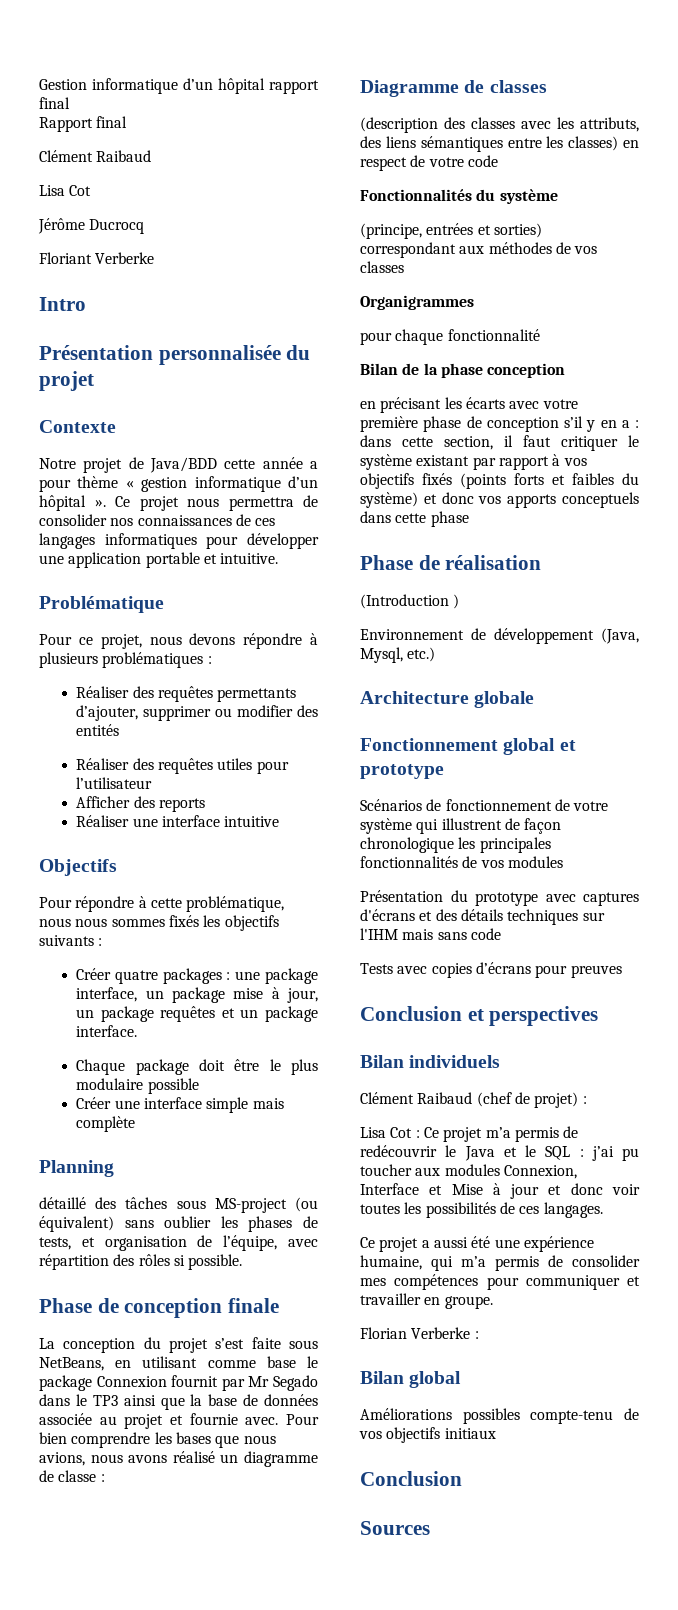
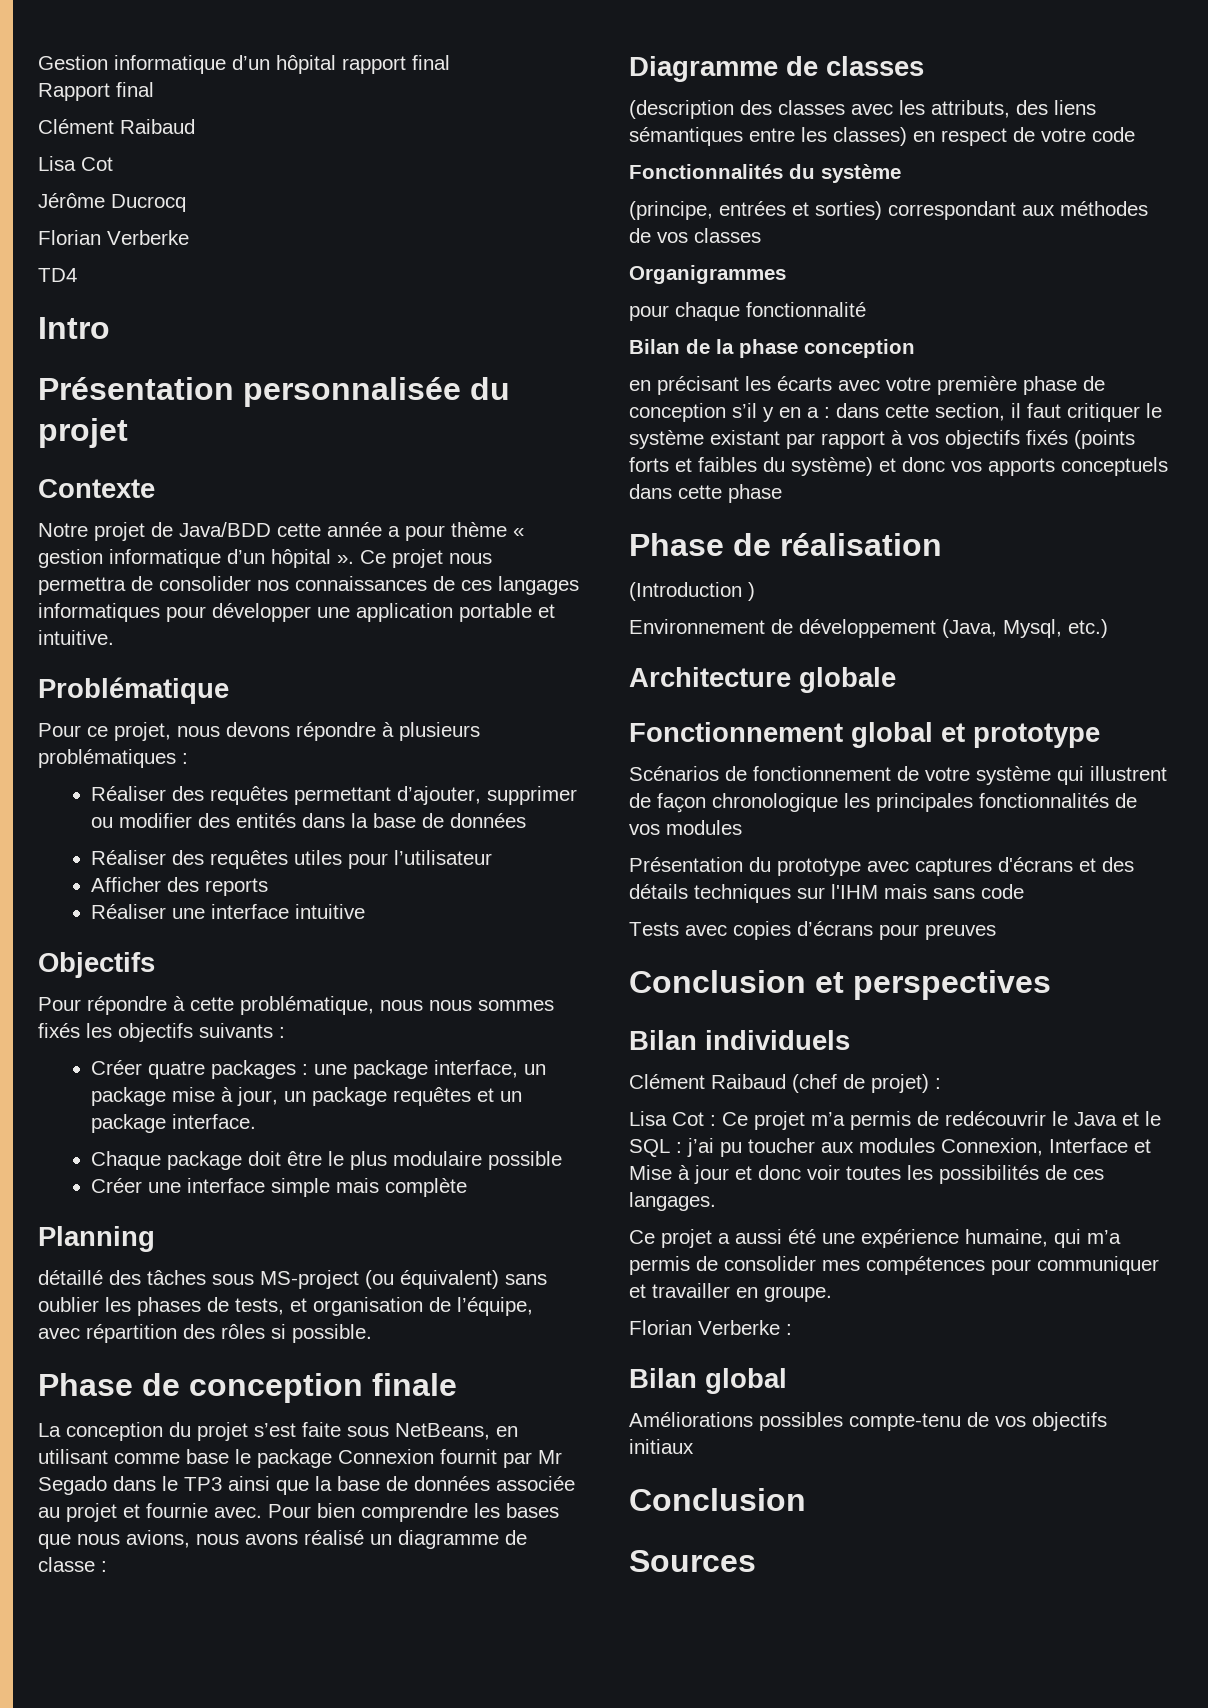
[39,252,155,264] Floriant Verberke -> [38,230,189,245] [38,268,77,282] Florian Verberke // TD4
[217,688,297,702] permettants -> [294,787,392,805] permettant
(120, 730) none -> [302,813,527,828] dans la base de données

